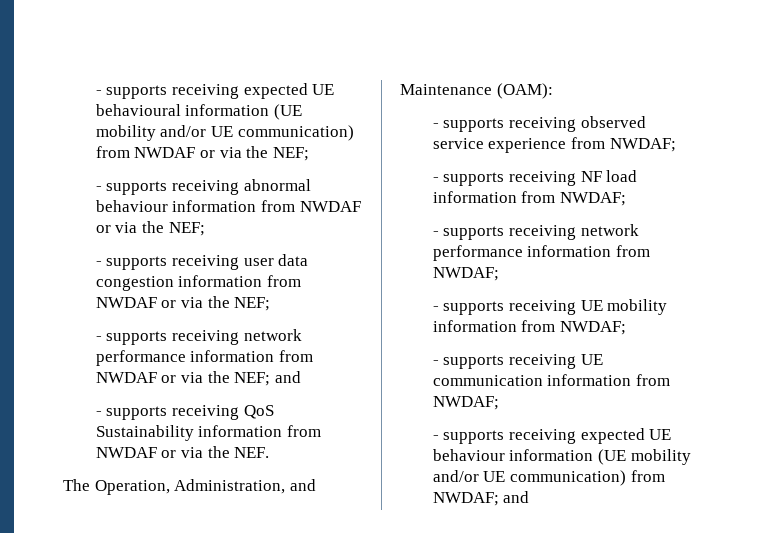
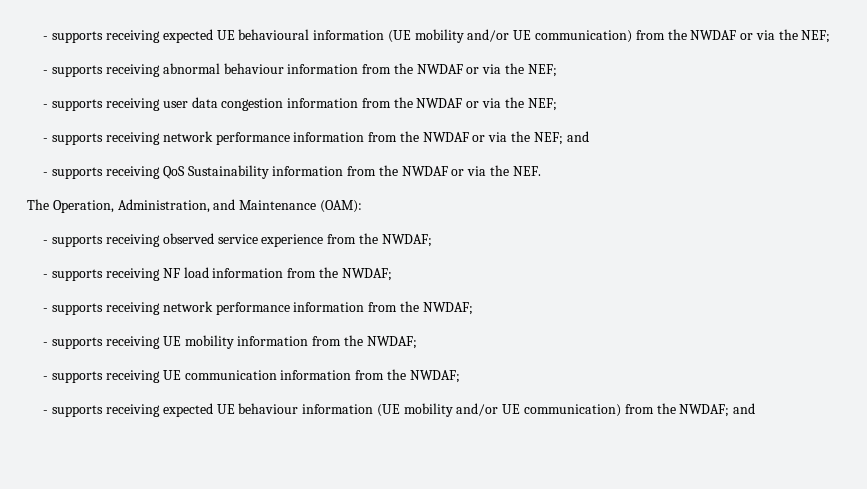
(130, 152) none -> [667,29,687,40] the
(296, 206) none -> [393,63,413,74] the
(302, 281) none -> [393,97,413,108] the
(314, 356) none -> [399,131,419,142] the
(322, 431) none -> [378,165,398,176] the
(606, 143) none -> [358,233,378,244] the
(556, 197) none -> [318,267,338,278] the
(651, 251) none -> [399,301,419,312] the
(556, 326) none -> [343,335,363,346] the
(671, 380) none -> [386,369,406,380] the
(665, 476) none -> [656,403,676,414] the

